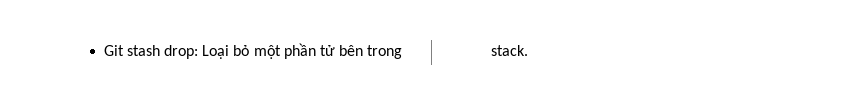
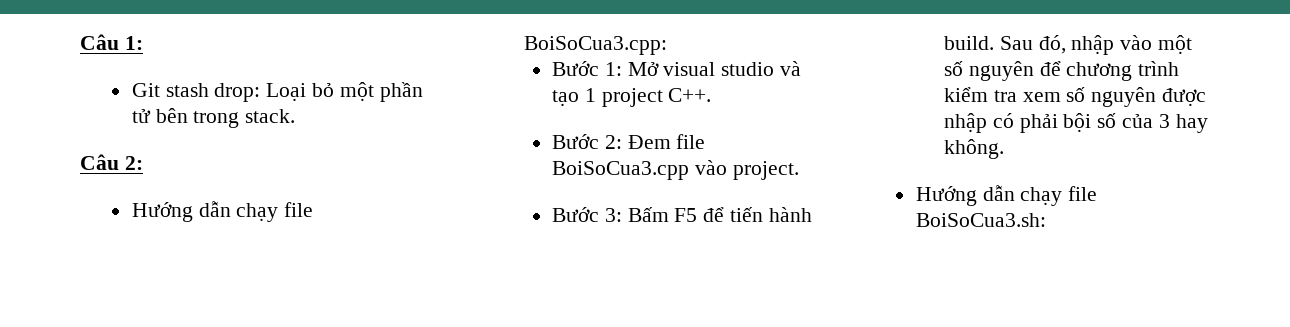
(103, 50) none -> [80,34,143,50] Câu 1: //
(528, 50) none -> [80,154,143,170] [131,201,314,222] [523,36,667,55] [551,61,802,76] [551,88,712,107] [551,134,706,149] [551,160,799,180] [551,207,812,222] [943,35,1193,55] [943,61,1180,81] [943,87,1207,107] [943,113,1208,133] [943,139,1004,159] [915,185,1098,206] [915,213,1046,227] // Câu 2: // Hướng dẫn chạy file BoiSoCua3.cpp: // Bước 1: Mở visual studio và tạo 1 project C++. // Bước 2: Đem file BoiSoCua3.cpp vào project. // Bước 3: Bấm F5 để tiến hành build. Sau đó, nhập vào một số nguyên để chương trình kiểm tra xem số nguyên được nhập có phải bội số của 3 hay không. // Hướng dẫn chạy file BoiSoCua3.sh:

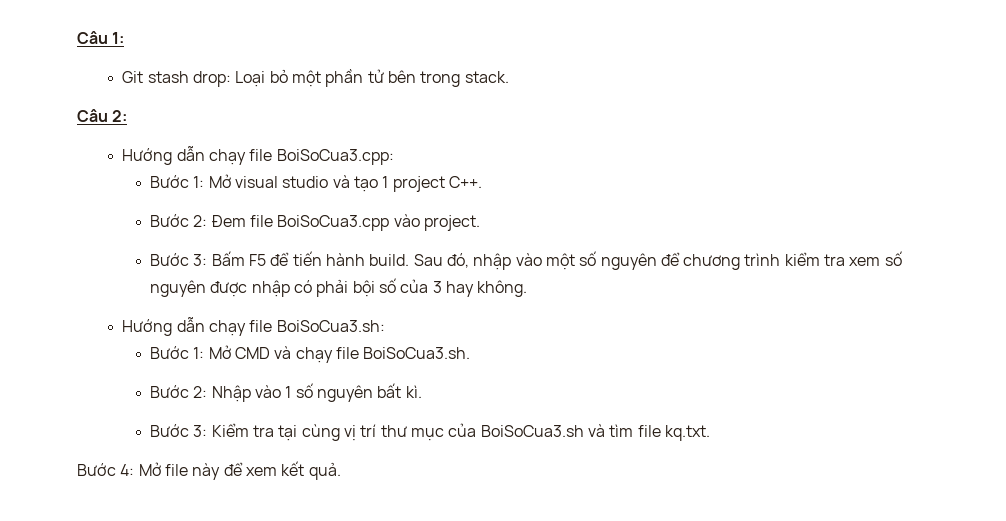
(1046, 220) none -> [150,345,471,363] [150,383,422,402] [150,423,710,441] [77,461,341,480] // Bước 1: Mở CMD và chạy file BoiSoCua3.sh. // Bước 2: Nhập vào 1 số nguyên bất kì. // Bước 3: Kiểm tra tại cùng vị trí thư mục của BoiSoCua3.sh và tìm file kq.txt. // Bước 4: Mở file này để xem kết quả.

